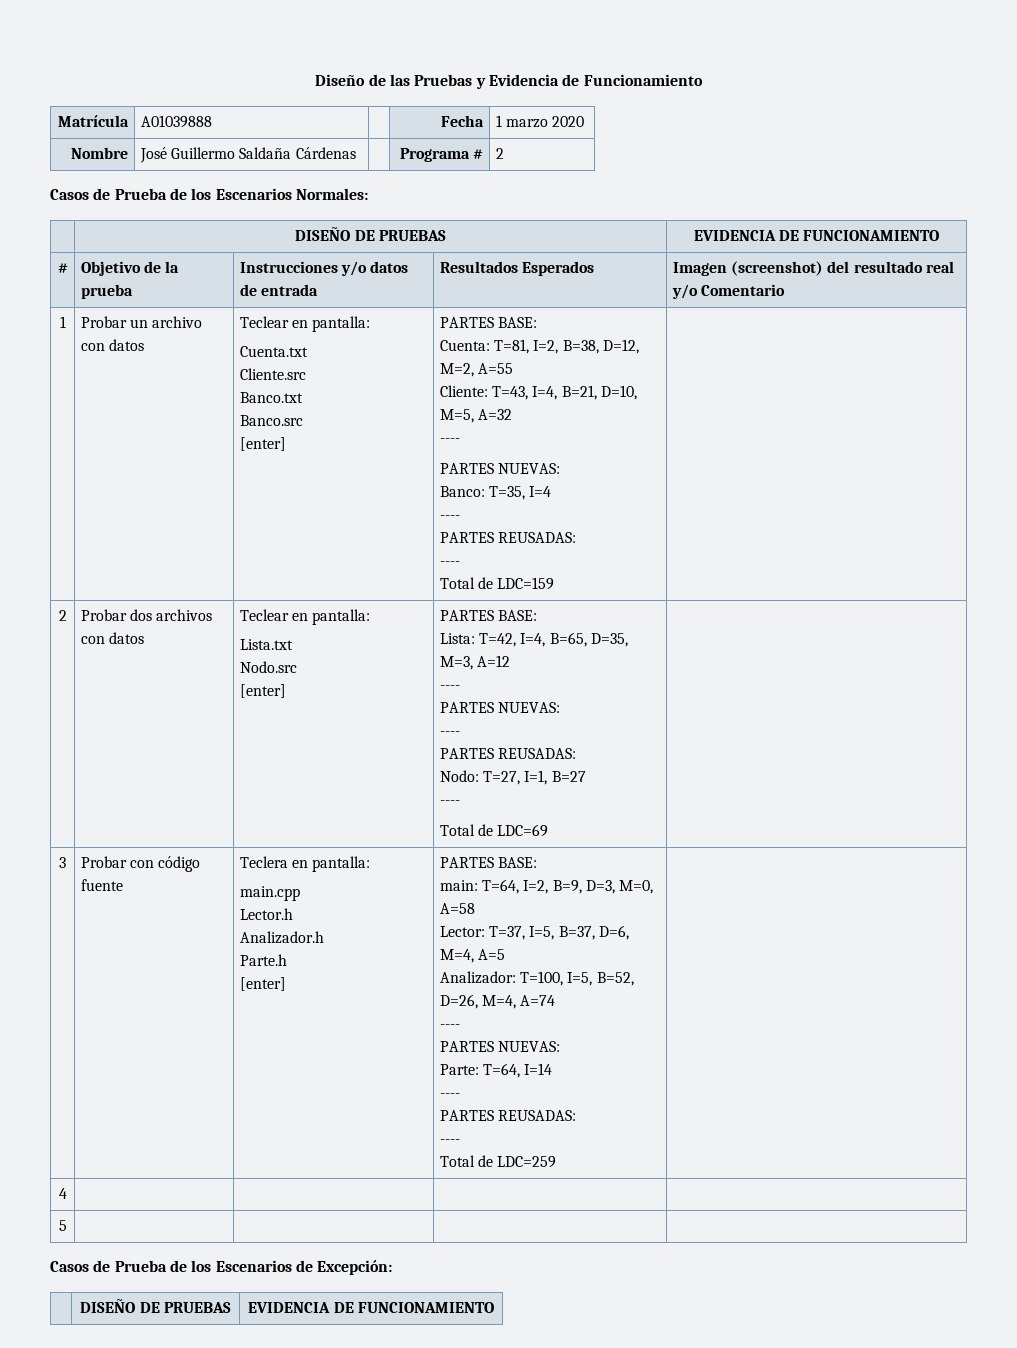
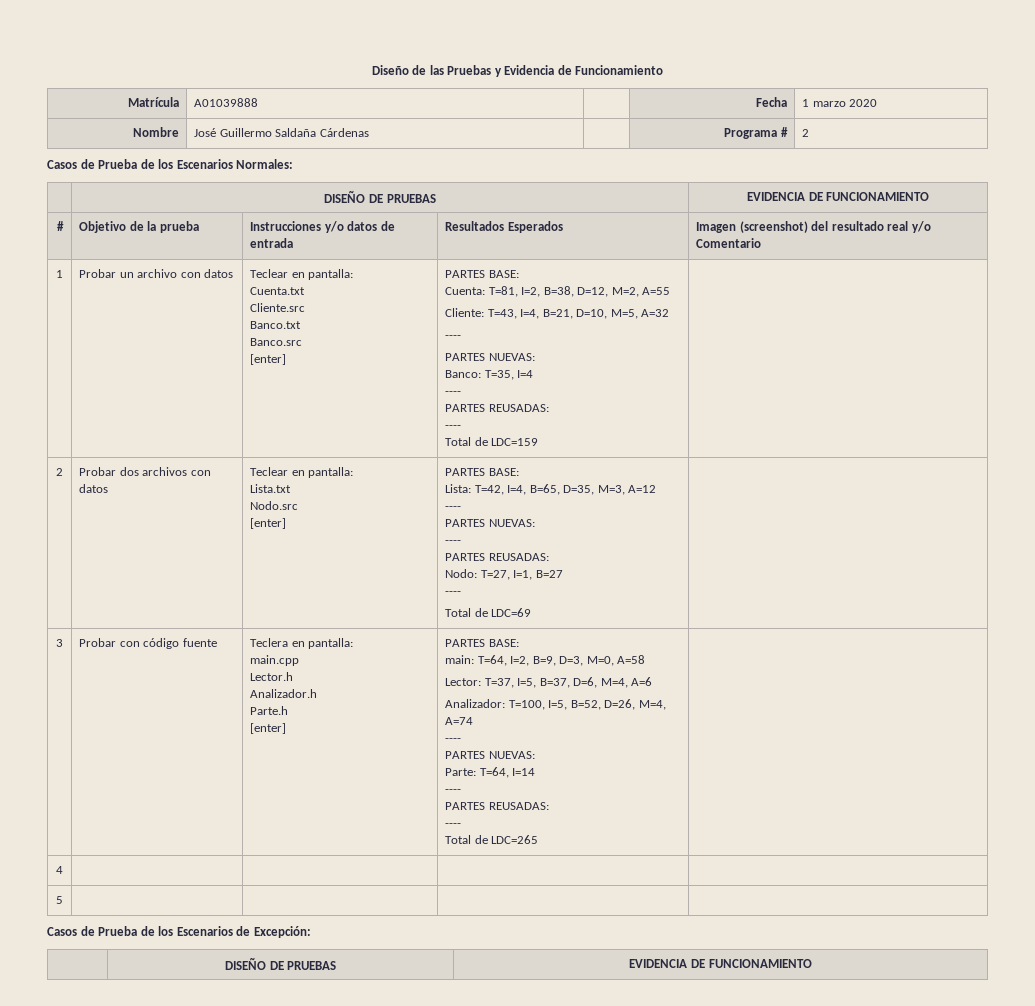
[478,949,506,960] A=5 -> [631,677,653,686] A=6
[497,1156,557,1168] LDC=259 -> [491,835,539,844] LDC=265

